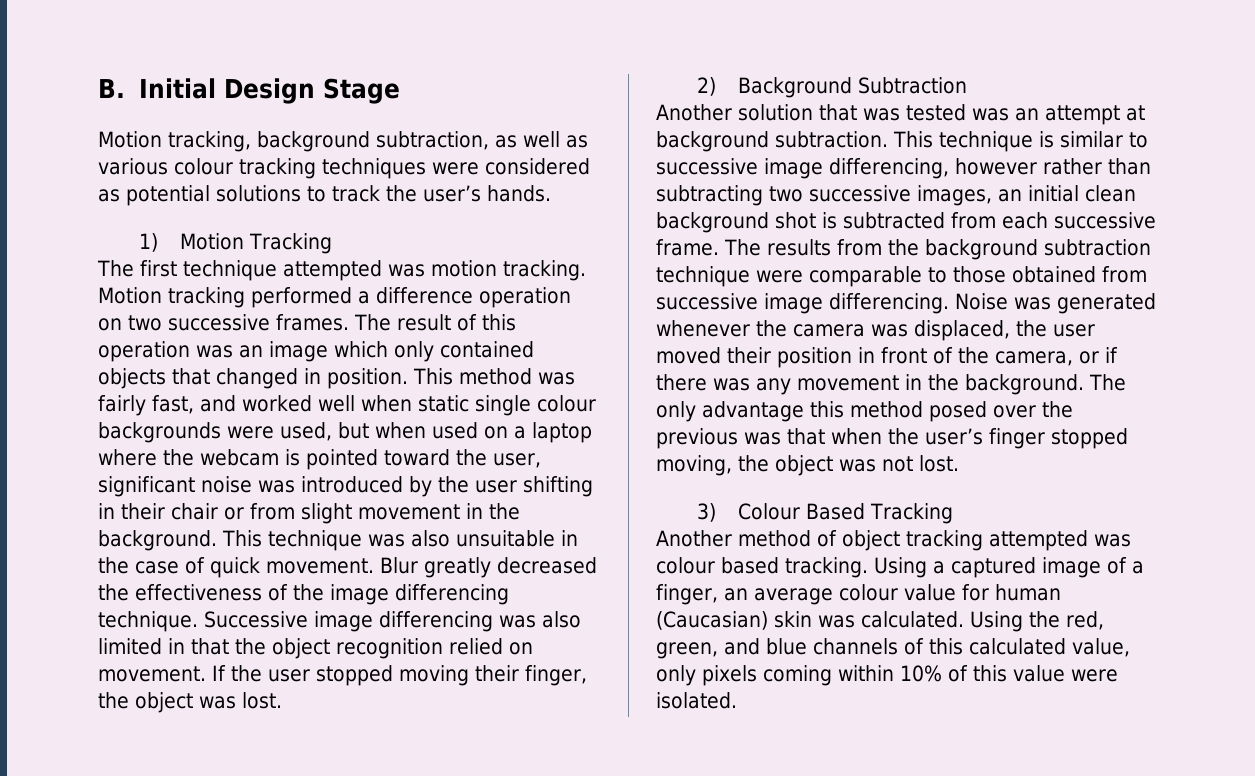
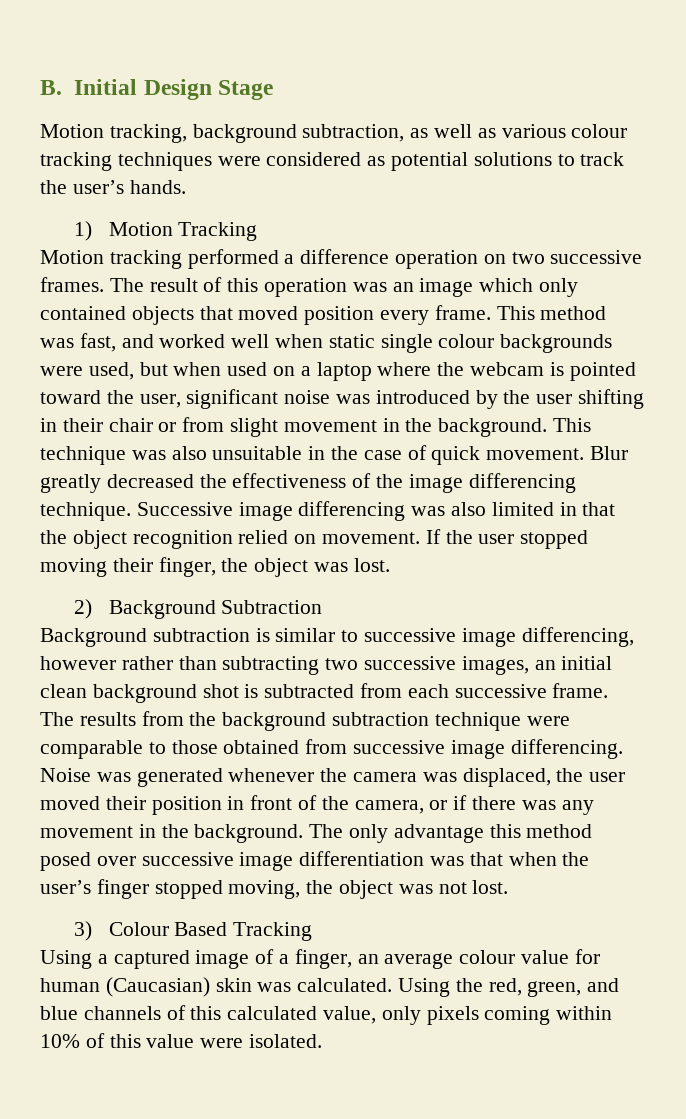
[97,260,586,281] The first technique attempted was motion tracking. -> (258, 231) none
[216,368,408,389] changed in position. -> [238,305,491,325] moved position every frame.
[98,395,146,416] fairly -> (74, 343) none
[656,104,1145,125] [656,131,1033,152] Another solution that was tested was an attempt at background subtraction. This technique -> [40,628,250,647] Background subtraction
[1042,401,1073,418] [656,428,738,449] the previous -> [141,851,425,871] successive image differentiation
[656,530,1131,551] [656,557,868,578] Another method of object tracking attempted was colour based tracking. -> (313, 931) none

